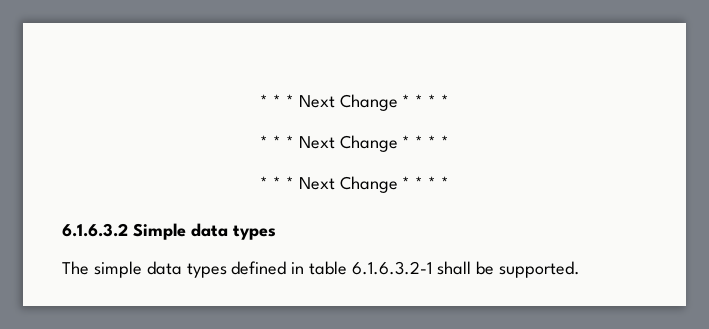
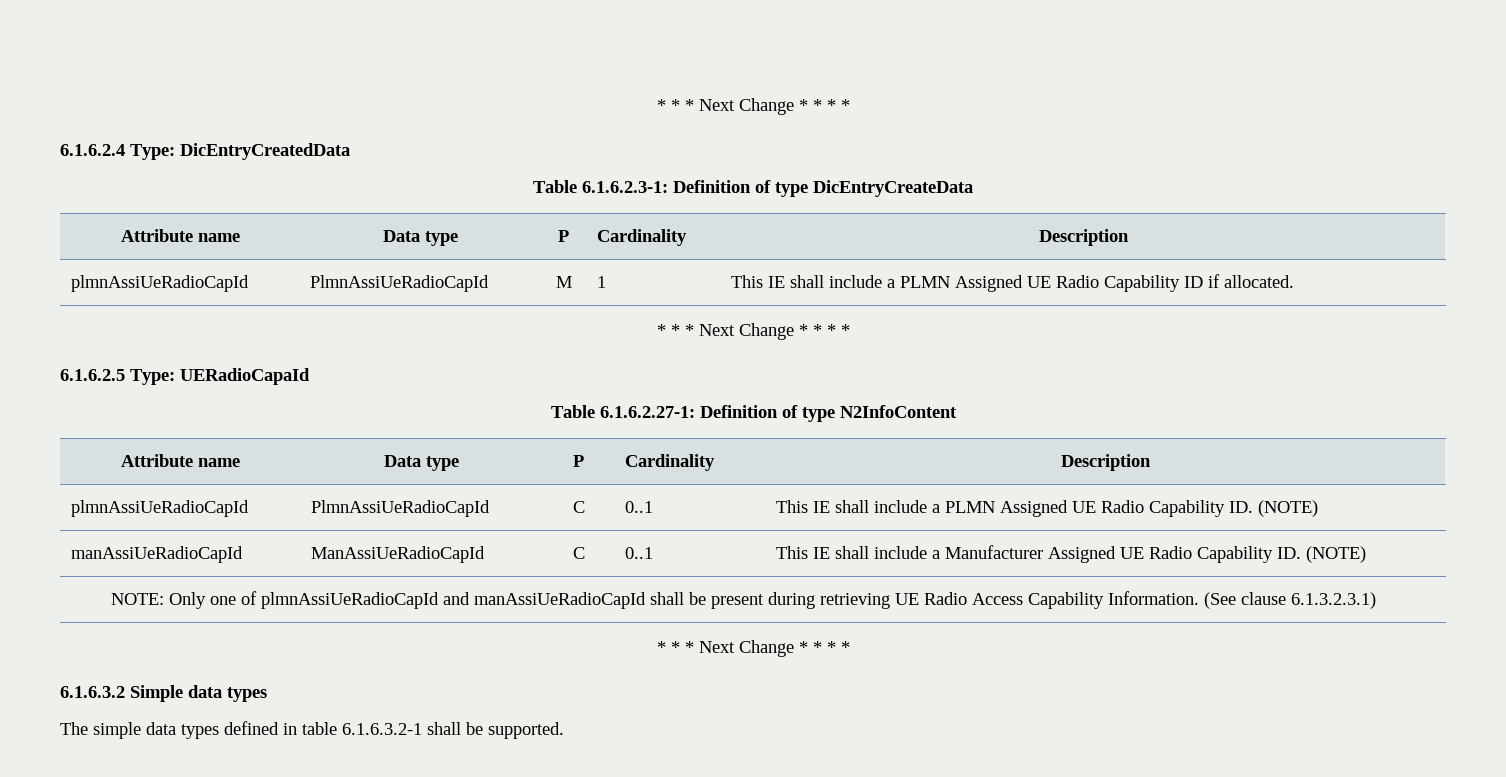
[260,94,449,111] [260,135,449,152] * * * Next Change * * * * // * * * Next Change * * * * -> [656,98,850,115] [60,143,350,160] [533,180,973,197] [120,229,240,242] [382,230,458,246] [558,230,569,242] [596,229,687,246] [1038,229,1129,246] [70,275,249,292] [309,275,489,292] [555,276,572,288] [596,276,606,288] [730,274,1294,292] [656,323,850,340] [60,368,310,385] [550,405,957,422] [121,454,240,467] [384,455,459,471] [573,455,584,467] [624,454,715,471] [1061,454,1151,471] [70,500,249,517] [310,500,490,517] [572,501,585,513] [624,501,653,513] [775,500,1318,517] [70,546,243,563] [310,546,485,563] [572,547,585,559] [624,547,653,559] [775,545,1366,563] [111,591,1377,609] * * * Next Change * * * * // 6.1.6.2.4 Type: DicEntryCreatedData // Table 6.1.6.2.3-1: Definition of type DicEntryCreateData // Attribute name | Data type | P | Cardinality | Description // plmnAssiUeRadioCapId | PlmnAssiUeRadioCapId | M | 1 | This IE shall include a PLMN Assigned UE Radio Capability ID if allocated. // * * * Next Change * * * * // 6.1.6.2.5 Type: UERadioCapaId // Table 6.1.6.2.27-1: Definition of type N2InfoContent // Attribute name | Data type | P | Cardinality | Description // plmnAssiUeRadioCapId | PlmnAssiUeRadioCapId | C | 0..1 | This IE shall include a PLMN Assigned UE Radio Capability ID. (NOTE) // manAssiUeRadioCapId | ManAssiUeRadioCapId | C | 0..1 | This IE shall include a Manufacturer Assigned UE Radio Capability ID. (NOTE) // NOTE: Only one of plmnAssiUeRadioCapId and manAssiUeRadioCapId shall be present during retrieving UE Radio Access Capability Information. (See clause 6.1.3.2.3.1)

